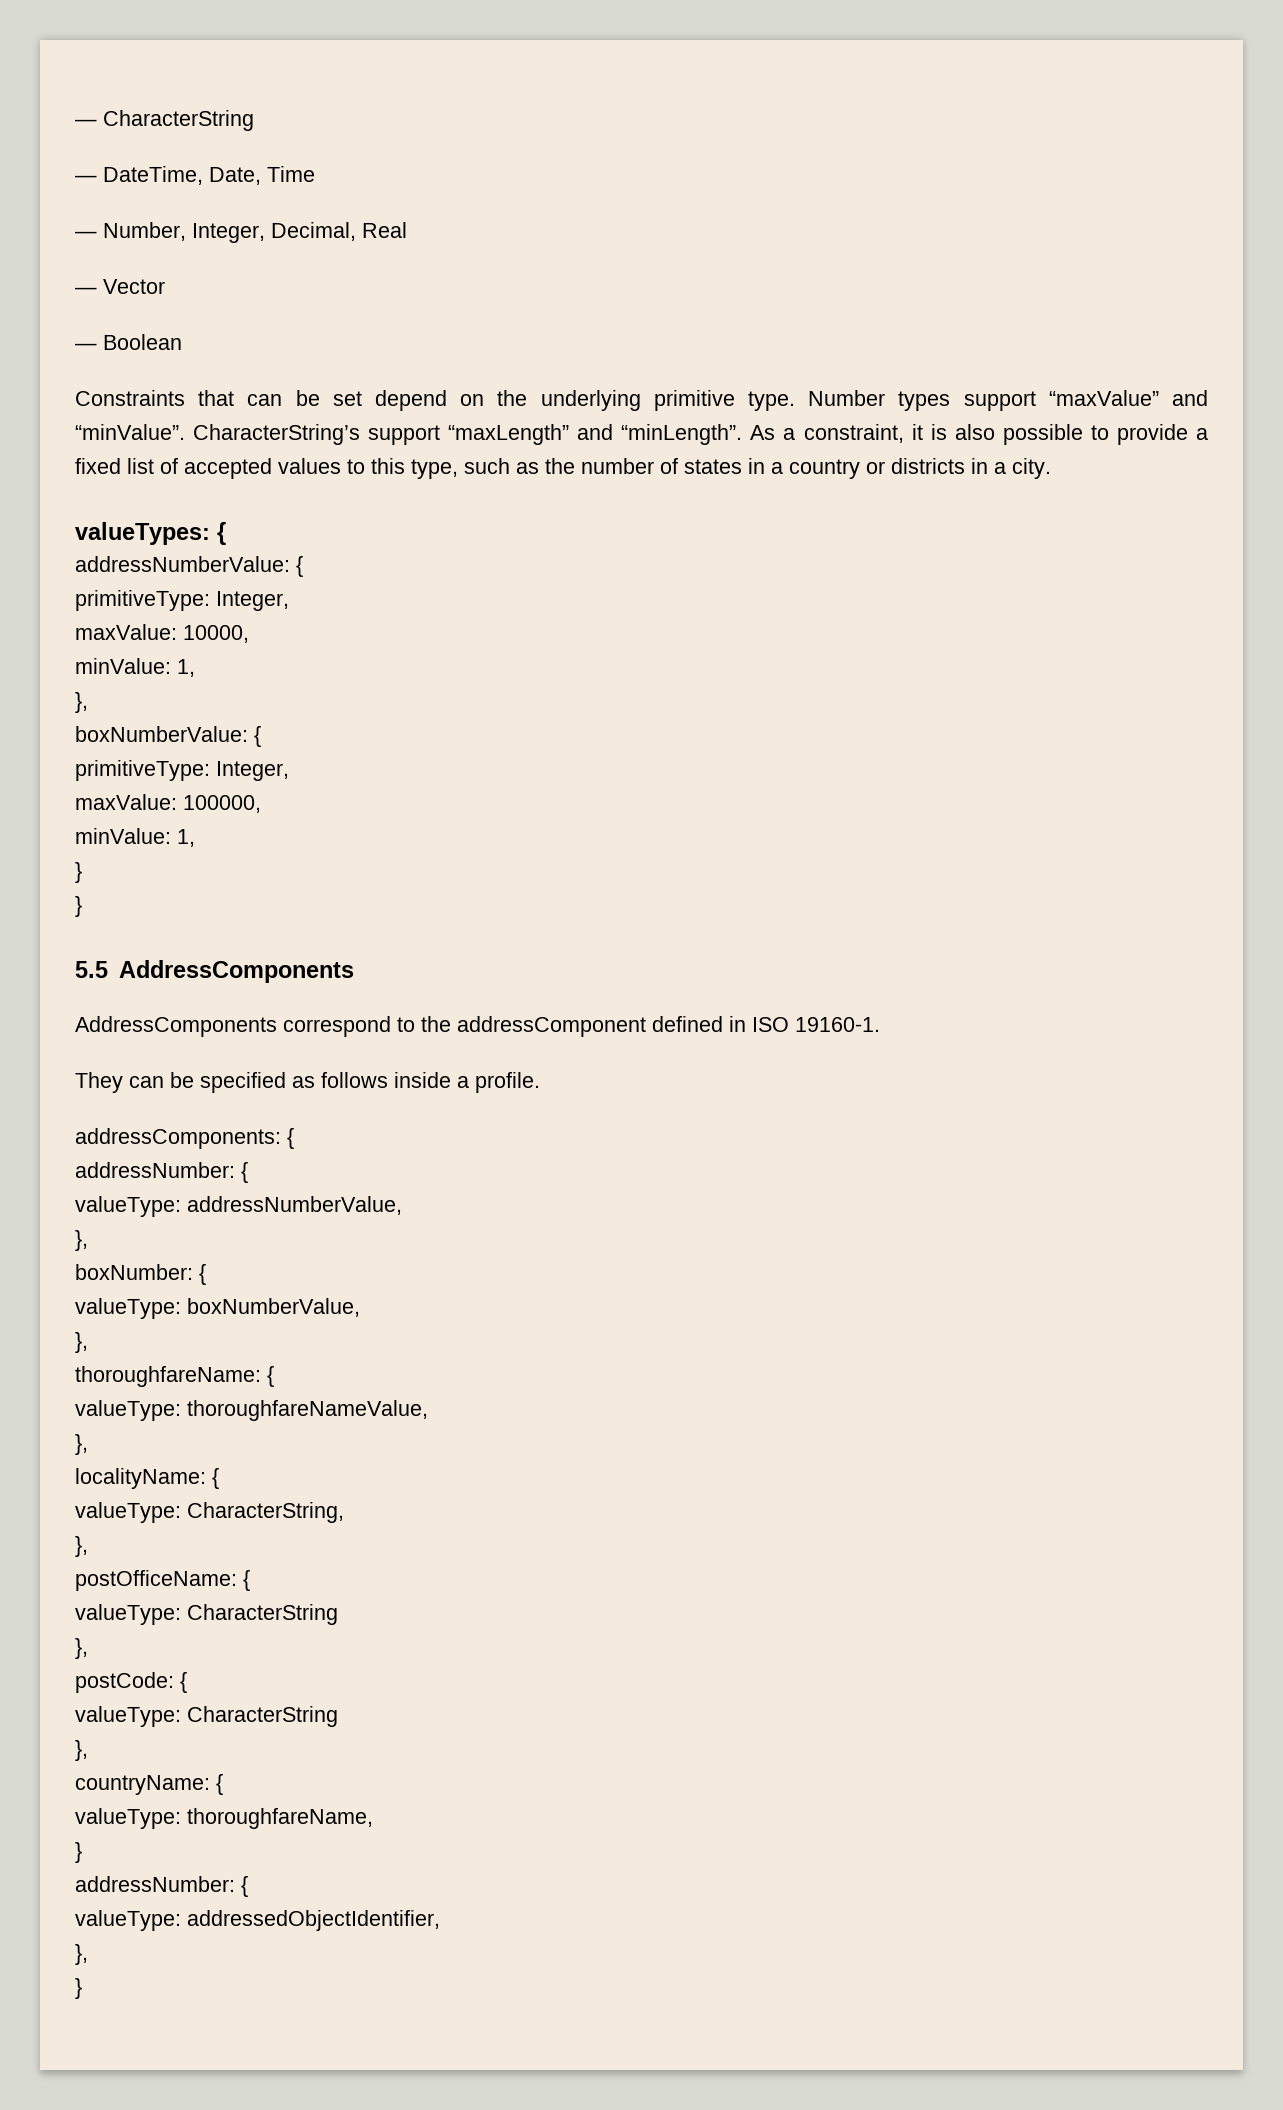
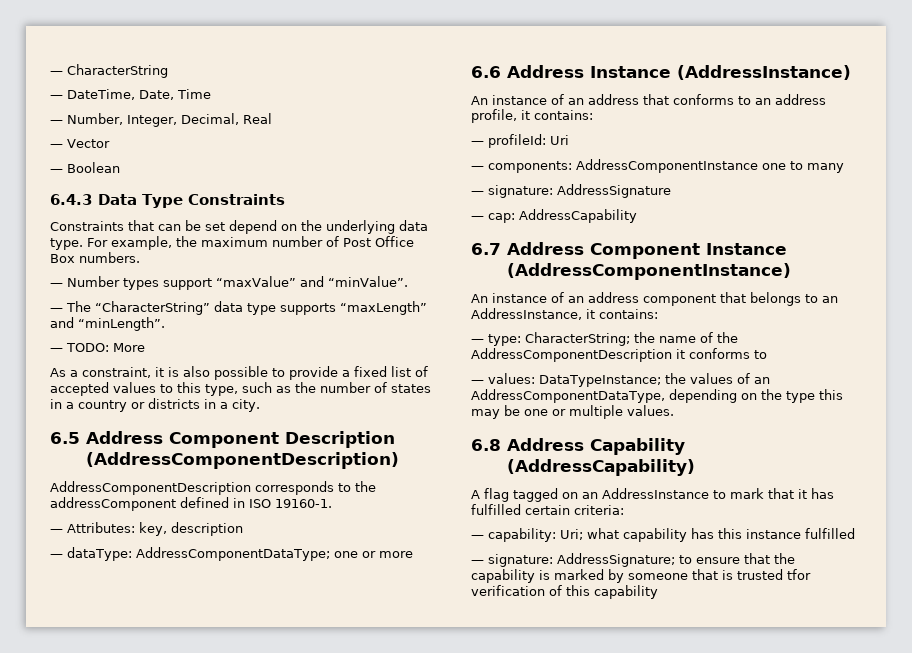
(182, 342) none -> [50,194,286,208] // 6.4.3 Data Type Constraints
[653,390,795,411] primitive type. -> [399,220,428,231] [50,236,414,250] [50,252,140,263] [50,283,63,287] data type. For example, the maximum number of Post Office Box numbers. // —
[193,424,441,445] CharacterString’s support -> [50,301,336,315] // — The “CharacterString” data type supports
(743, 434) none -> [50,343,145,352] // — TODO: More //
[75,522,226,545] [75,556,303,577] [75,590,289,611] [75,624,249,643] [75,658,195,677] [75,692,88,713] [75,726,261,747] [75,760,289,781] [75,794,261,813] [75,828,195,847] [75,862,82,883] [75,896,82,917] [75,960,354,983] [75,1016,391,1037] valueTypes: { // addressNumberValue: { // primitiveType: Integer, // maxValue: 10000, // minValue: 1, // }, // boxNumberValue: { // primitiveType: Integer, // maxValue: 100000, // minValue: 1, // } // } // 5.5 AddressComponents // AddressComponents correspond -> [50,431,396,448] [86,452,400,469] [50,481,334,495] 6.5 Address Component Description (AddressComponentDescription) // AddressComponentDescription corresponds
[75,1072,540,1093] [75,1128,294,1149] [75,1162,248,1183] [75,1196,402,1217] [75,1230,88,1251] [75,1264,206,1285] [75,1298,360,1319] [75,1332,88,1353] [75,1366,274,1387] [75,1400,428,1421] [75,1434,88,1455] [75,1468,219,1489] [75,1502,344,1523] [75,1536,88,1557] [75,1570,250,1591] [75,1604,338,1625] [75,1638,88,1659] [75,1672,187,1693] [75,1706,338,1727] [75,1740,88,1761] [75,1774,223,1795] [75,1808,373,1829] [75,1842,82,1863] [75,1876,248,1897] [75,1910,440,1931] [75,1944,88,1965] [75,1978,82,1999] They can be specified as follows inside a profile. // addressComponents: { // addressNumber: { // valueType: addressNumberValue, // }, // boxNumber: { // valueType: boxNumberValue, // }, // thoroughfareName: { // valueType: thoroughfareNameValue, // }, // localityName: { // valueType: CharacterString, // }, // postOfficeName: { // valueType: CharacterString // }, // postCode: { // valueType: CharacterString // }, // countryName: { // valueType: thoroughfareName, // } // addressNumber: { // valueType: addressedObjectIdentifier, // }, // } -> [50,522,243,536] [50,547,413,561] [471,65,852,80] [471,94,826,105] [471,109,593,123] [471,134,569,148] [471,159,844,173] [471,184,671,198] [471,209,637,223] [471,242,788,259] [507,263,792,280] [471,292,838,306] [471,308,658,320] [471,332,738,346] [471,348,767,362] [471,373,770,387] [471,389,843,403] [471,405,674,419] [471,438,686,455] [507,459,696,476] [471,488,834,502] [471,504,624,515] [471,528,855,542] [471,553,795,567] [471,569,811,583] [471,585,658,599] — Attributes: key, description // — dataType: AddressComponentDataType; one or more // 6.6 Address Instance (AddressInstance) // An instance of an address that conforms to an address profile, it contains: // — profileId: Uri // — components: AddressComponentInstance one to many // — signature: AddressSignature // — cap: AddressCapability // 6.7 Address Component Instance (AddressComponentInstance) // An instance of an address component that belongs to an AddressInstance, it contains: // — type: CharacterString; the name of the AddressComponentDescription it conforms to // — values: DataTypeInstance; the values of an AddressComponentDataType, depending on the type this may be one or multiple values. // 6.8 Address Capability (AddressCapability) // A flag tagged on an AddressInstance to mark that it has fulfilled certain criteria: // — capability: Uri; what capability has this instance fulfilled // — signature: AddressSignature; to ensure that the capability is marked by someone that is trusted tfor verification of this capability

